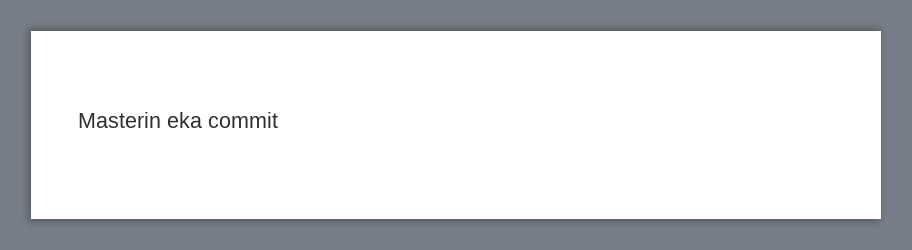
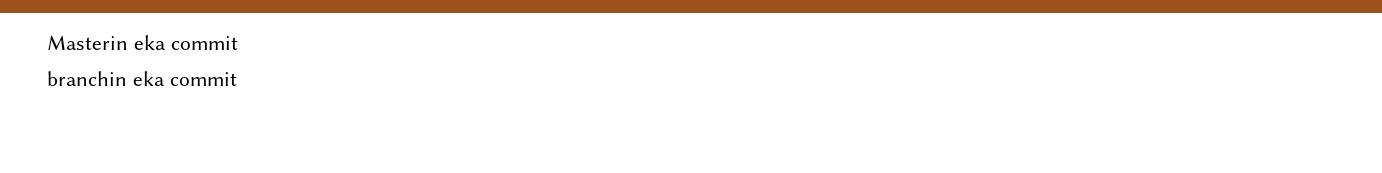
(278, 120) none -> [47,71,237,86] // branchin eka commit

